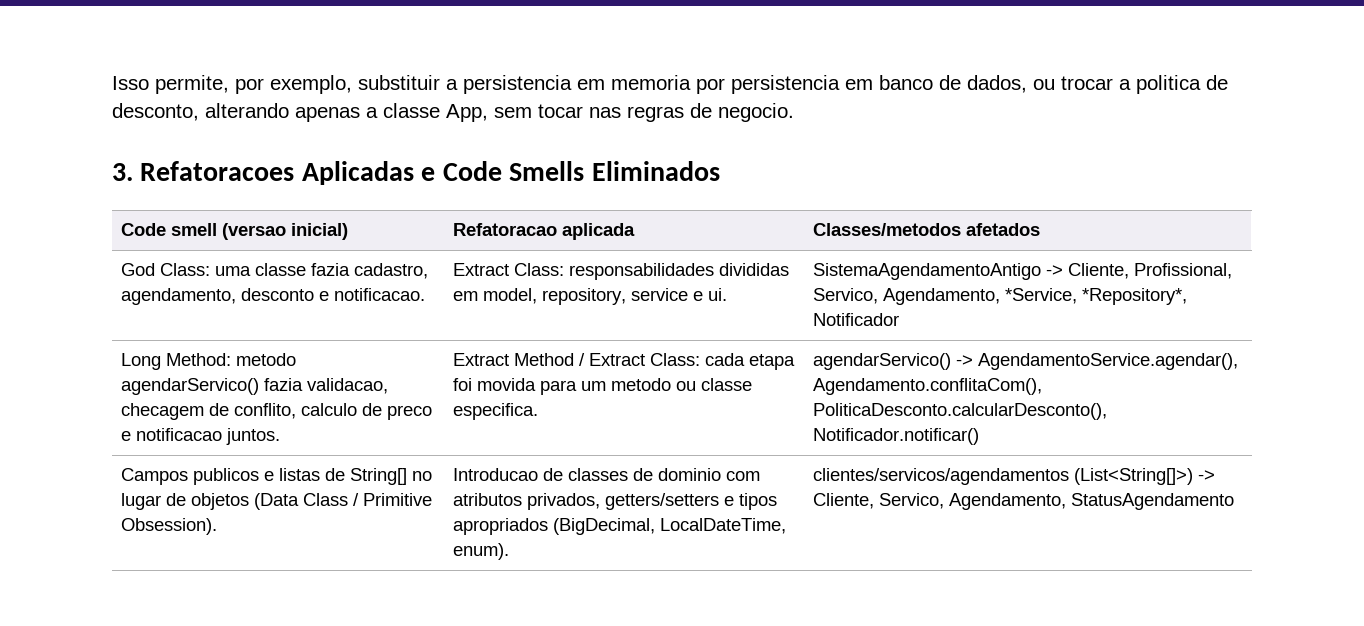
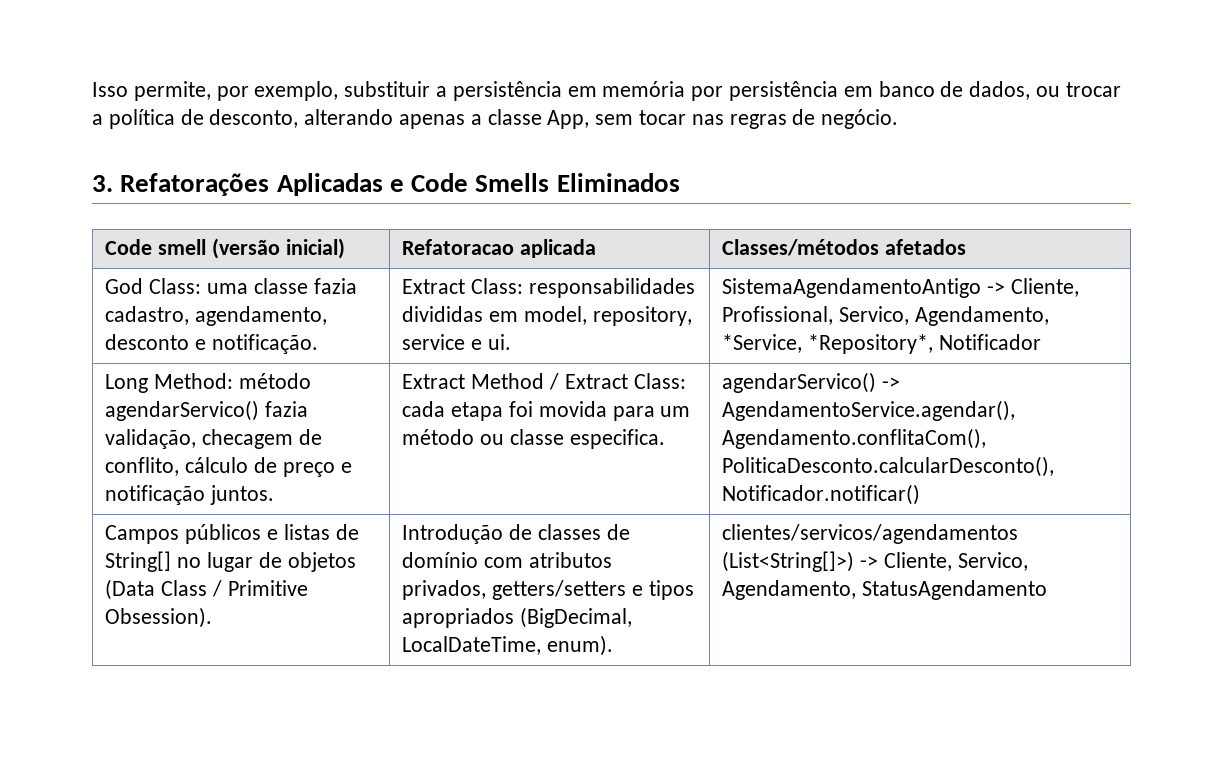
[463,75,840,94] persistencia em memoria por persistencia -> [452,81,839,101] persistência em memória por persistência
[1136,75,1201,94] politica -> [108,109,175,129] política
[718,103,794,122] negocio. -> [821,109,899,129] negócio.
[140,161,295,181] Refatoracoes -> [120,173,270,196] Refatorações
[221,223,286,240] (versao -> [211,238,280,259] (versão
[812,223,961,236] Classes/metodos -> [722,239,880,256] Classes/métodos
[333,288,425,301] notificacao. -> [211,334,318,354] notificação.
[235,353,296,366] metodo -> [238,373,311,389] método
[306,378,388,394] validacao, -> [105,429,197,449] validação,
[300,403,432,420] [120,428,222,441] calculo de preco e notificacao -> [185,457,352,477] [105,485,206,505] cálculo de preço e notificação
[610,378,671,391] metodo -> [402,429,475,445] método
[192,468,259,485] publicos -> [185,524,262,544] públicos
[452,468,538,481] Introducao -> [402,524,504,544] Introdução
[657,468,721,481] dominio -> [402,552,479,568] domínio

